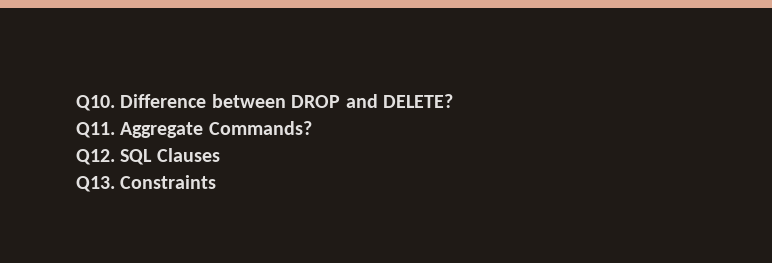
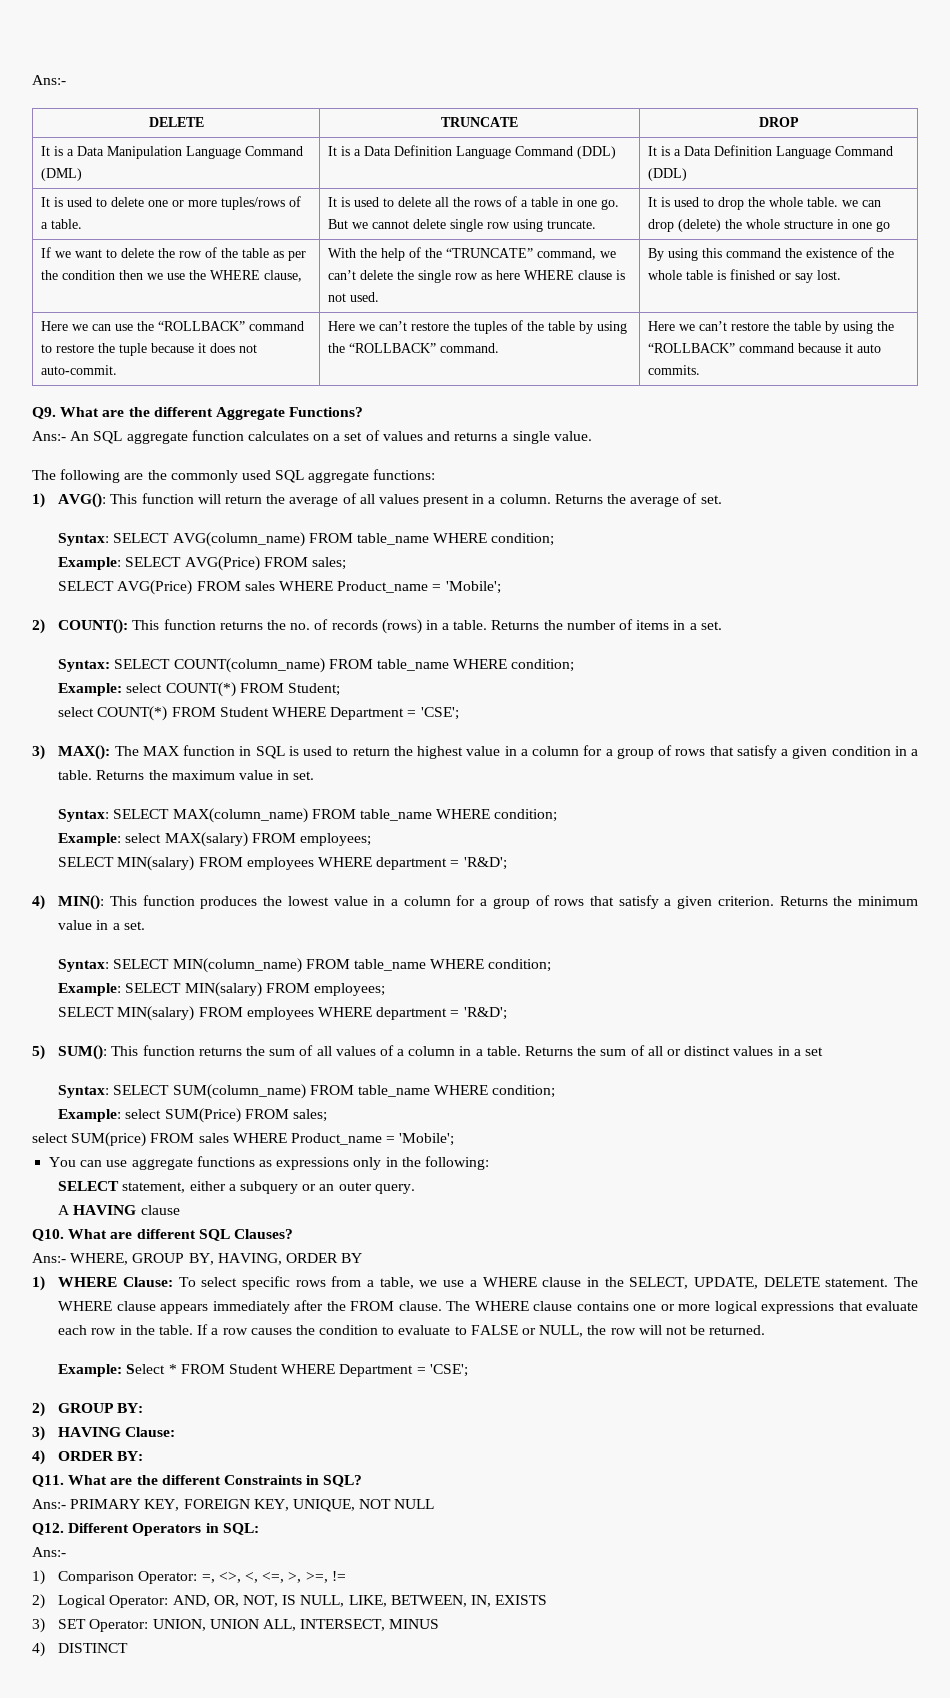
[76,94,453,111] [76,121,312,138] [76,148,220,165] [76,175,217,192] Q10. Difference between DROP and DELETE? // Q11. Aggregate Commands? // Q12. SQL Clauses // Q13. Constraints -> [32,75,66,85] [148,117,204,127] [441,117,518,127] [758,117,799,127] [41,146,304,159] [41,168,83,181] [328,145,617,159] [648,145,894,159] [648,168,688,181] [41,196,302,210] [41,219,83,229] [328,196,620,210] [328,219,597,232] [648,197,882,210] [648,219,891,232] [41,247,307,261] [41,270,303,282] [328,247,617,261] [328,270,626,283] [328,292,380,302] [648,247,895,261] [648,269,842,283] [41,321,305,331] [41,343,258,356] [41,365,118,375] [328,320,628,334] [328,343,500,353] [648,321,895,334] [648,343,882,353] [648,365,701,375] [32,407,364,420] [32,430,592,444] [32,469,436,483] [32,493,722,508] [58,532,555,547] [58,556,347,571] [58,580,501,595] [32,619,722,634] [58,658,575,673] [58,682,341,697] [58,706,459,721] [32,745,919,760] [58,770,315,780] [58,808,558,823] [58,832,372,847] [58,856,507,871] [32,895,919,910] [58,920,145,930] [58,958,552,973] [58,982,386,997] [58,1006,507,1021] [32,1045,823,1060] [58,1084,556,1099] [58,1108,328,1123] [32,1132,455,1147] [49,1156,489,1170] [58,1181,415,1194] [58,1205,180,1215] [32,1229,293,1241] [32,1253,363,1265] [32,1276,919,1291] [58,1300,918,1314] [58,1324,766,1337] [58,1364,468,1377] [32,1402,144,1417] [32,1426,176,1441] [32,1450,144,1465] [32,1475,363,1487] [32,1499,435,1512] [32,1523,259,1536] [32,1547,66,1557] [32,1570,346,1585] [32,1594,548,1609] [32,1618,440,1633] [32,1642,129,1657] Ans:- // DELETE | TRUNCATE | DROP // It is a Data Manipulation Language Command (DML) | It is a Data Definition Language Command (DDL) | It is a Data Definition Language Command (DDL) // It is used to delete one or more tuples/rows of a table. | It is used to delete all the rows of a table in one go. But we cannot delete single row using truncate. | It is used to drop the whole table. we can drop (delete) the whole structure in one go // If we want to delete the row of the table as per the condition then we use the WHERE clause, | With the help of the “TRUNCATE” command, we can’t delete the single row as here WHERE clause is not used. | By using this command the existence of the whole table is finished or say lost. // Here we can use the “ROLLBACK” command to restore the tuple because it does not auto-commit. | Here we can’t restore the tuples of the table by using the “ROLLBACK” command. | Here we can’t restore the table by using the “ROLLBACK” command because it auto commits. // Q9. What are the different Aggregate Functions? // Ans:- An SQL aggregate function calculates on a set of values and returns a single value. // The following are the commonly used SQL aggregate functions: // 1) AVG(): This function will return the average of all values present in a column. Returns the average of set. // Syntax: SELECT AVG(column_name) FROM table_name WHERE condition; // Example: SELECT AVG(Price) FROM sales; // SELECT AVG(Price) FROM sales WHERE Product_name = 'Mobile'; // 2) COUNT(): This function returns the no. of records (rows) in a table. Returns the number of items in a set. // Syntax: SELECT COUNT(column_name) FROM table_name WHERE condition; // Example: select COUNT(*) FROM Student; // select COUNT(*) FROM Student WHERE Department = 'CSE'; // 3) MAX(): The MAX function in SQL is used to return the highest value in a column for a group of rows that satisfy a given condition in a table. Returns the maximum value in set. // Syntax: SELECT MAX(column_name) FROM table_name WHERE condition; // Example: select MAX(salary) FROM employees; // SELECT MIN(salary) FROM employees WHERE department = 'R&D'; // 4) MIN(): This function produces the lowest value in a column for a group of rows that satisfy a given criterion. Returns the minimum value in a set. // Syntax: SELECT MIN(column_name) FROM table_name WHERE condition; // Example: SELECT MIN(salary) FROM employees; // SELECT MIN(salary) FROM employees WHERE department = 'R&D'; // 5) SUM(): This function returns the sum of all values of a column in a table. Returns the sum of all or distinct values in a set // Syntax: SELECT SUM(column_name) FROM table_name WHERE condition; // Example: select SUM(Price) FROM sales; // select SUM(price) FROM sales WHERE Product_name = 'Mobile'; // You can use aggregate functions as expressions only in the following: // SELECT statement, either a subquery or an outer query. // A HAVING clause // Q10. What are different SQL Clauses? // Ans:- WHERE, GROUP BY, HAVING, ORDER BY // 1) WHERE Clause: To select specific rows from a table, we use a WHERE clause in the SELECT, UPDATE, DELETE statement. The WHERE clause appears immediately after the FROM clause. The WHERE clause contains one or more logical expressions that evaluate each row in the table. If a row causes the condition to evaluate to FALSE or NULL, the row will not be returned. // Example: Select * FROM Student WHERE Department = 'CSE'; // 2) GROUP BY: // 3) HAVING Clause: // 4) ORDER BY: // Q11. What are the different Constraints in SQL? // Ans:- PRIMARY KEY, FOREIGN KEY, UNIQUE, NOT NULL // Q12. Different Operators in SQL: // Ans:- // 1) Comparison Operator: =, <>, <, <=, >, >=, != // 2) Logical Operator: AND, OR, NOT, IS NULL, LIKE, BETWEEN, IN, EXISTS // 3) SET Operator: UNION, UNION ALL, INTERSECT, MINUS // 4) DISTINCT

